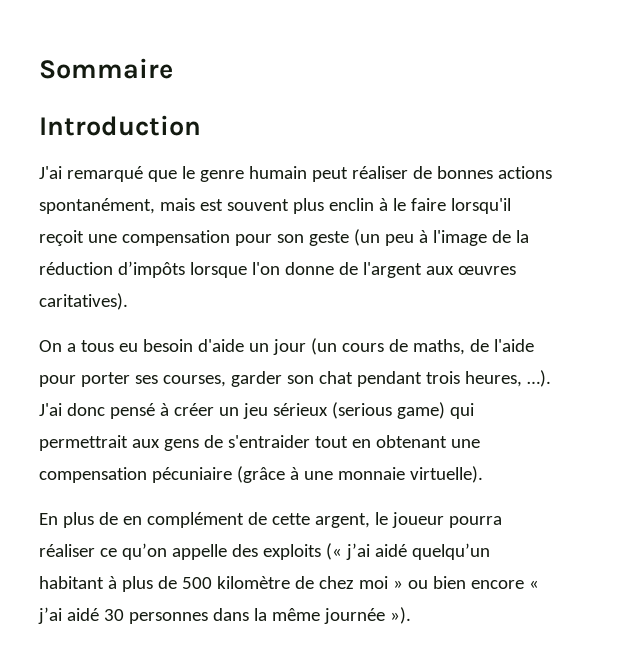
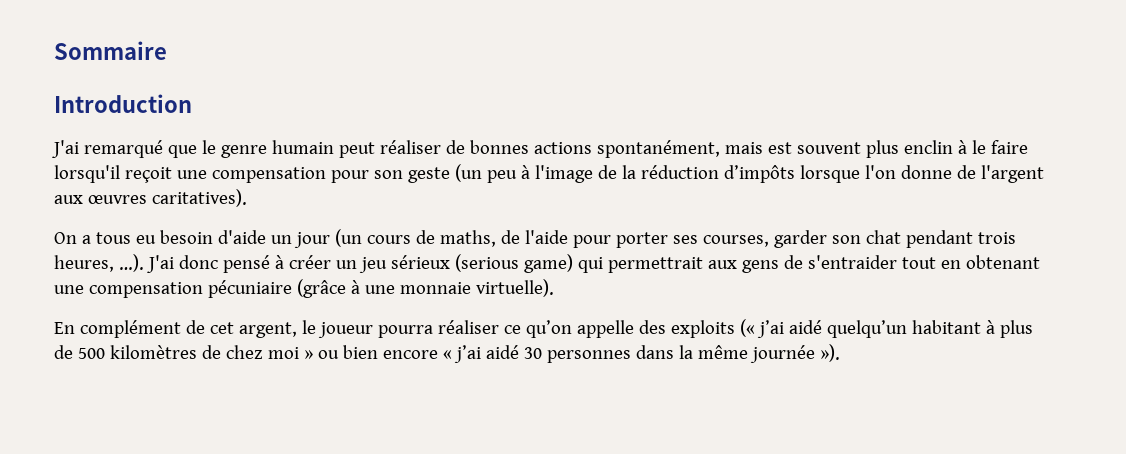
[62,512,142,528] plus de en -> (75, 328) none
[271,513,310,525] cette -> [209,322,234,334] cet
[216,576,290,589] kilomètre -> [109,345,197,359] kilomètres

